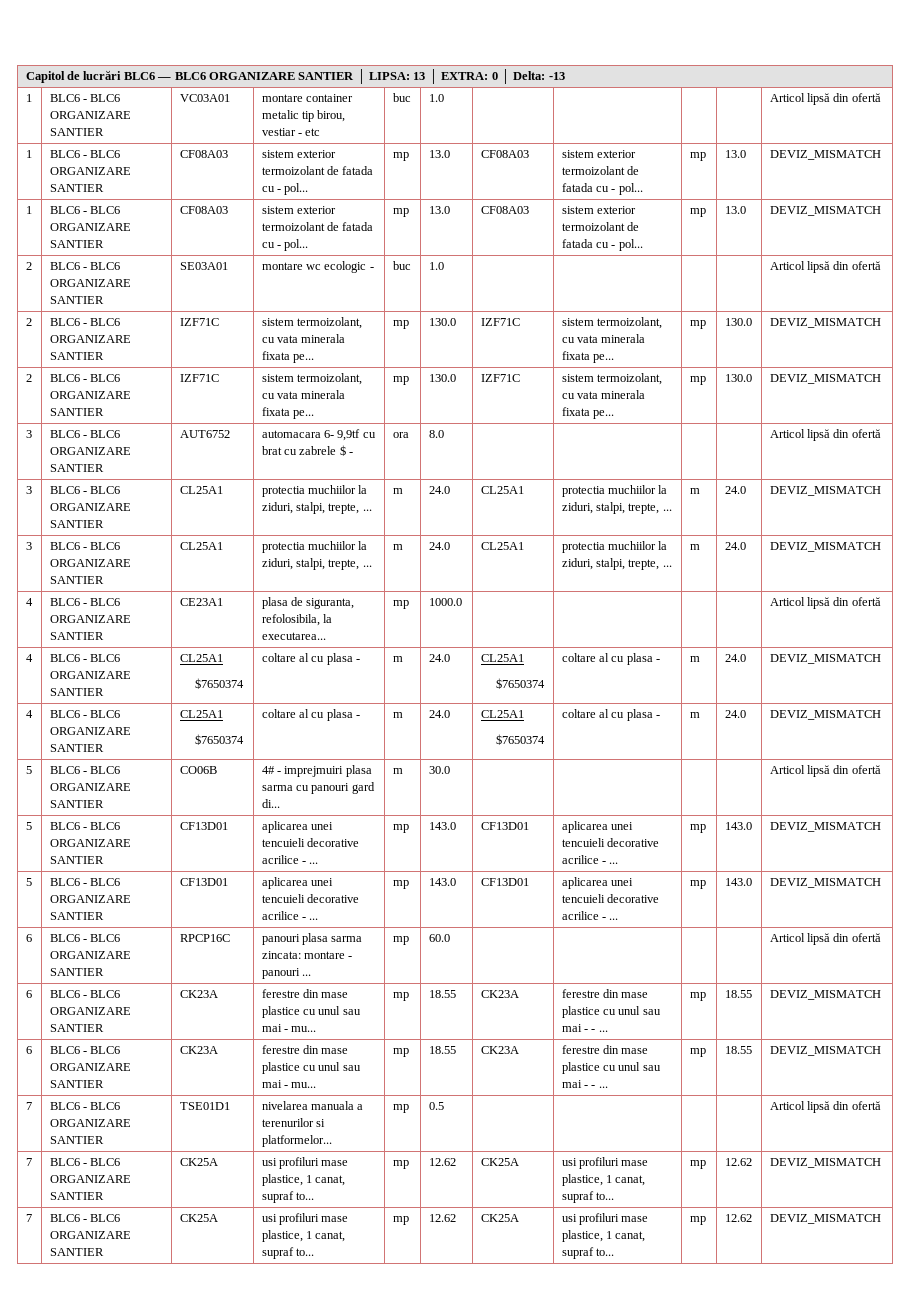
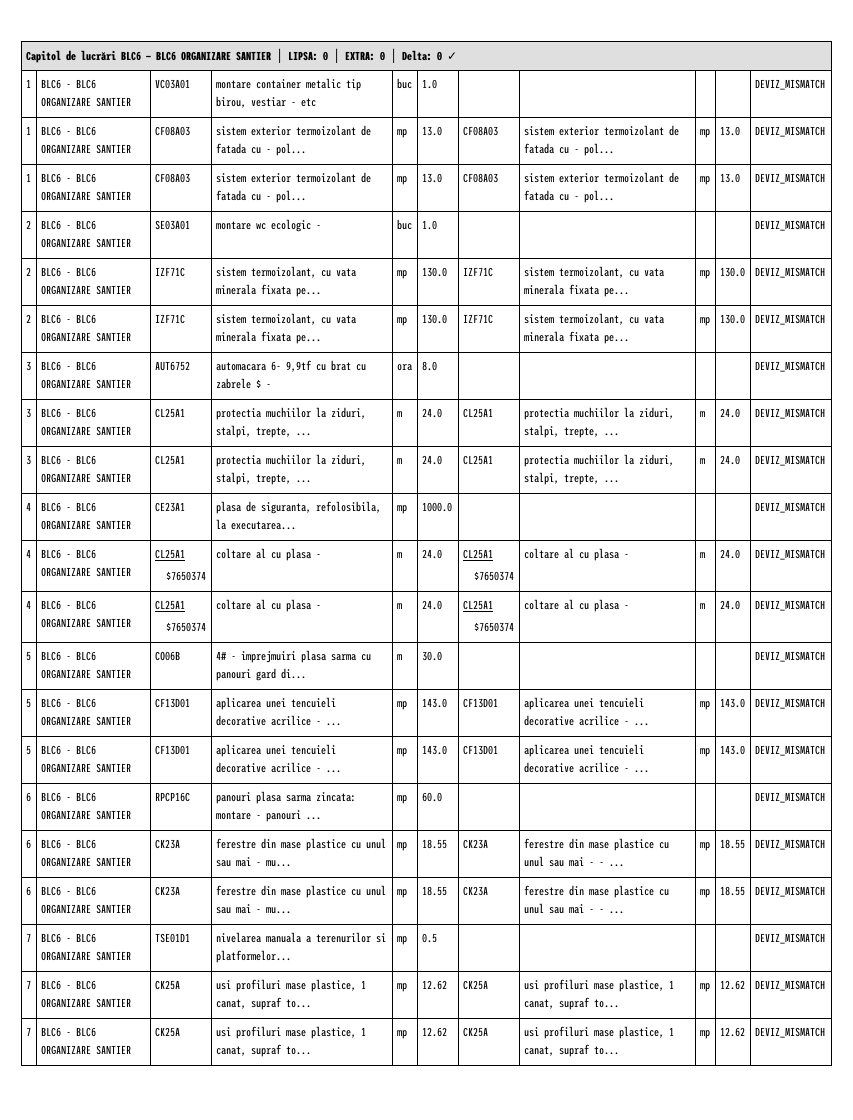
[413,72,426,80] 13 -> [322,51,328,61] 0
[548,72,565,80] -13 -> [436,51,457,61] 0 ✓
[769,93,881,105] Articol lipsă din ofertă -> [754,79,825,90] DEVIZ_MISMATCH
[769,261,881,273] Articol lipsă din ofertă -> [754,220,825,231] DEVIZ_MISMATCH
[769,429,881,441] Articol lipsă din ofertă -> [754,361,825,372] DEVIZ_MISMATCH
[769,597,881,609] Articol lipsă din ofertă -> [754,502,825,513] DEVIZ_MISMATCH
[769,765,881,777] Articol lipsă din ofertă -> [754,651,825,662] DEVIZ_MISMATCH
[769,933,881,945] Articol lipsă din ofertă -> [754,792,825,803] DEVIZ_MISMATCH
[769,1101,881,1113] Articol lipsă din ofertă -> [754,933,825,944] DEVIZ_MISMATCH

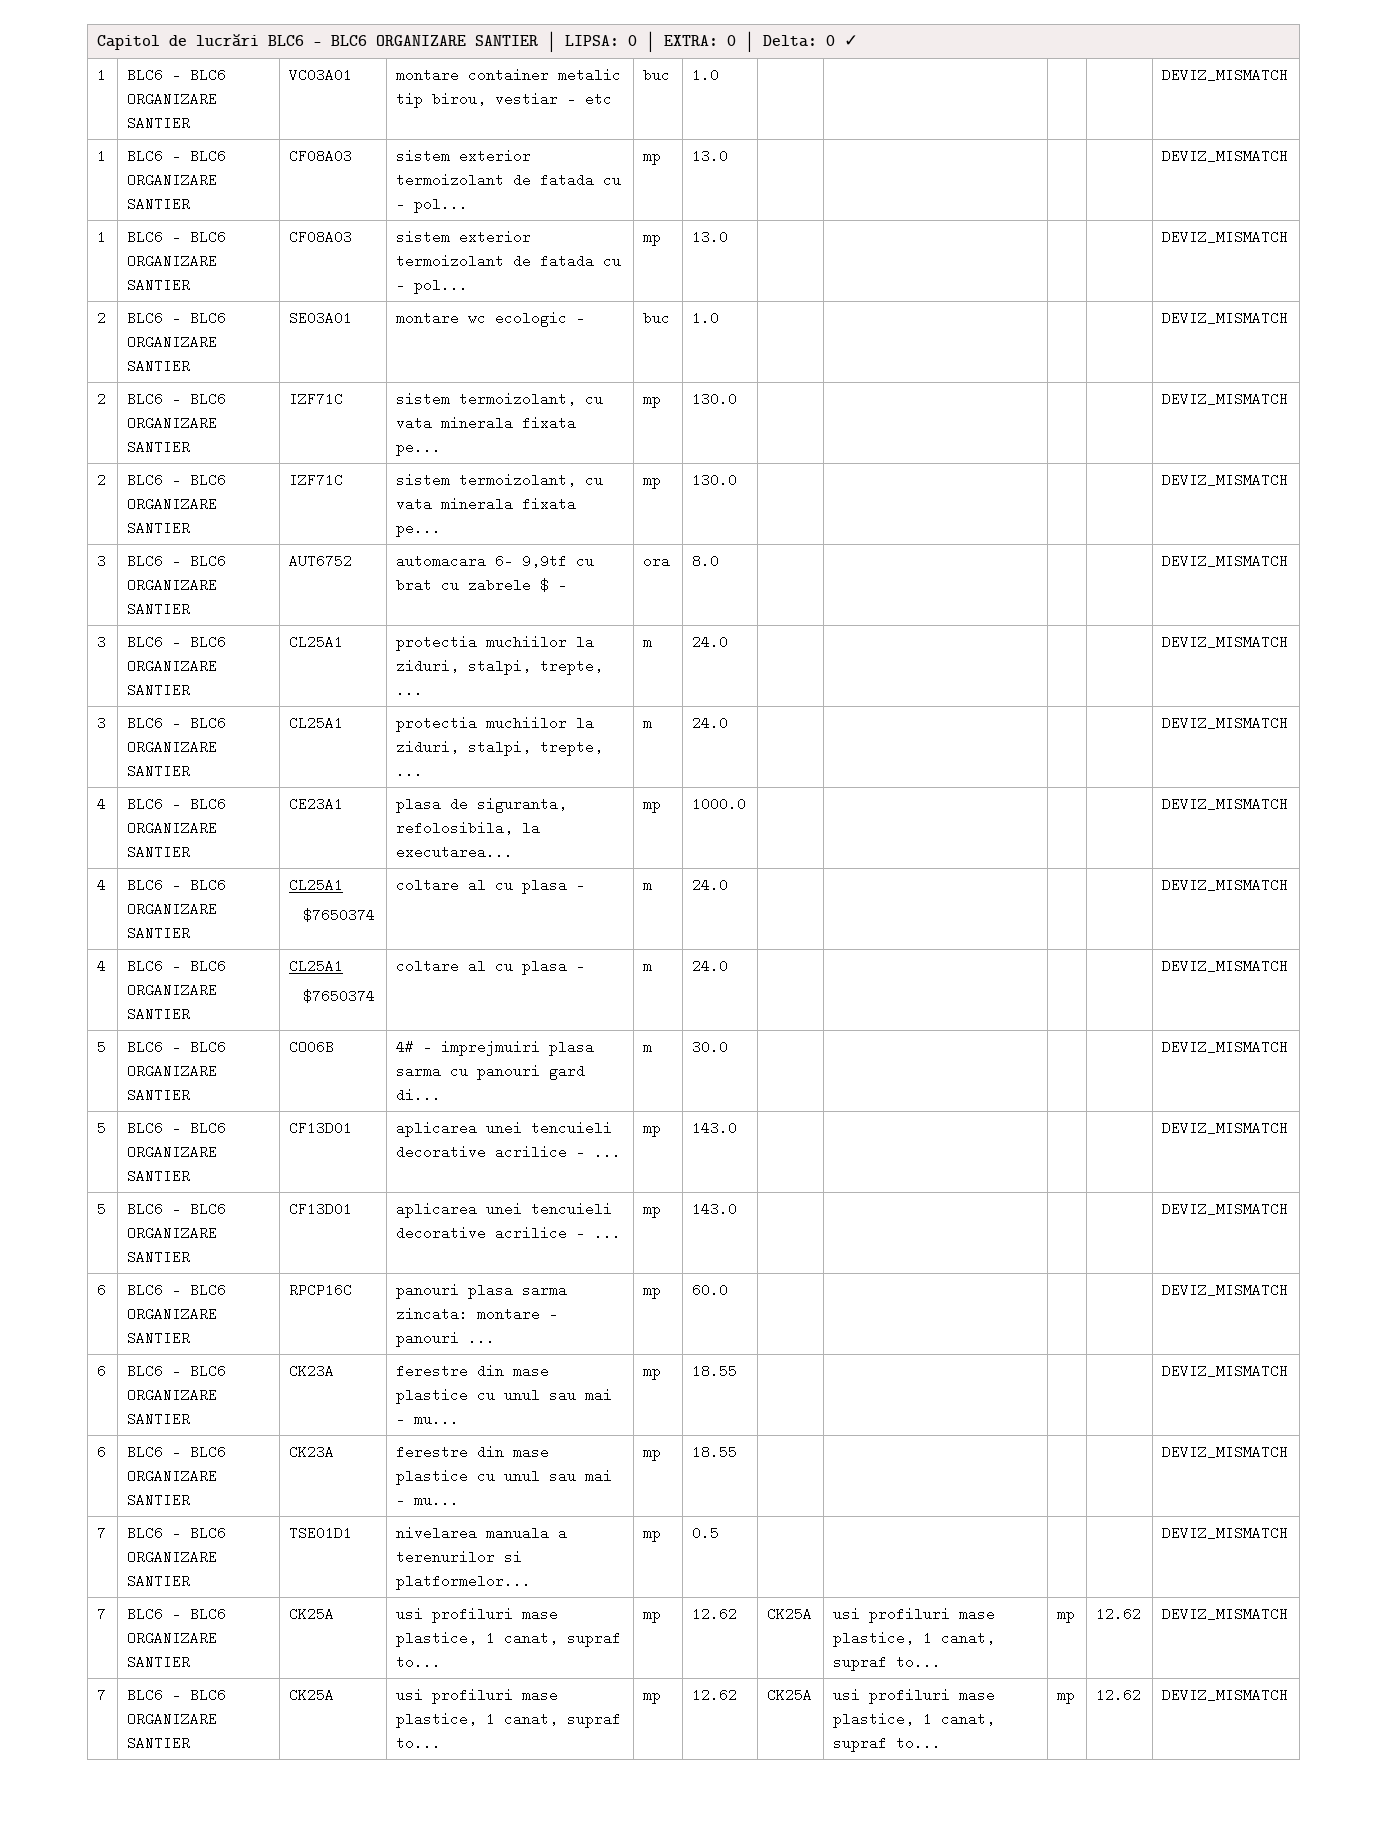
[462,126,498,136] [523,125,679,136] [523,143,614,156] [699,129,710,138] [719,126,740,136] CF08A03 | sistem exterior termoizolant de fatada cu - pol... | mp | 13.0 -> (729, 156) | | |
[462,173,498,183] [523,172,679,183] [523,190,614,203] [699,176,710,185] [719,173,740,183] CF08A03 | sistem exterior termoizolant de fatada cu - pol... | mp | 13.0 -> (729, 237) | | |
[462,267,493,277] [523,266,664,278] [523,284,629,297] [699,270,710,279] [719,267,745,277] IZF71C | sistem termoizolant, cu vata minerala fixata pe... | mp | 130.0 -> (738, 399) | | |
[462,314,493,324] [523,313,664,325] [523,331,629,344] [699,317,710,326] [719,314,745,324] IZF71C | sistem termoizolant, cu vata minerala fixata pe... | mp | 130.0 -> (738, 480) | | |
[462,408,493,418] [523,407,674,420] [523,425,619,438] [699,411,705,417] [719,408,740,418] CL25A1 | protectia muchiilor la ziduri, stalpi, trepte, ... | m | 24.0 -> (729, 642) | | |
[462,455,493,465] [523,454,674,467] [523,472,619,485] [699,458,705,464] [719,455,740,465] CL25A1 | protectia muchiilor la ziduri, stalpi, trepte, ... | m | 24.0 -> (729, 723) | | |
[462,549,493,559] [473,571,514,581] [523,548,629,561] [699,552,705,558] [719,549,740,559] CL25A1 // $7650374 | coltare al cu plasa - | m | 24.0 -> (729, 885) | | |
[462,600,493,610] [473,622,514,632] [523,599,629,612] [699,603,705,609] [719,600,740,610] CL25A1 // $7650374 | coltare al cu plasa - | m | 24.0 -> (729, 966) | | |
[462,698,498,708] [523,697,644,710] [523,715,649,726] [699,701,710,710] [719,698,745,708] CF13D01 | aplicarea unei tencuieli decorative acrilice - ... | mp | 143.0 -> (738, 1128) | | |
[462,745,498,755] [523,744,644,757] [523,762,649,773] [699,748,710,757] [719,745,745,755] CF13D01 | aplicarea unei tencuieli decorative acrilice - ... | mp | 143.0 -> (738, 1209) | | |
[462,839,488,849] [523,838,669,851] [523,856,624,867] [699,842,710,851] [719,839,745,849] CK23A | ferestre din mase plastice cu unul sau mai - - ... | mp | 18.55 -> (738, 1371) | | |
[462,886,488,896] [523,885,669,898] [523,903,624,914] [699,889,710,898] [719,886,745,896] CK23A | ferestre din mase plastice cu unul sau mai - - ... | mp | 18.55 -> (738, 1452) | | |

